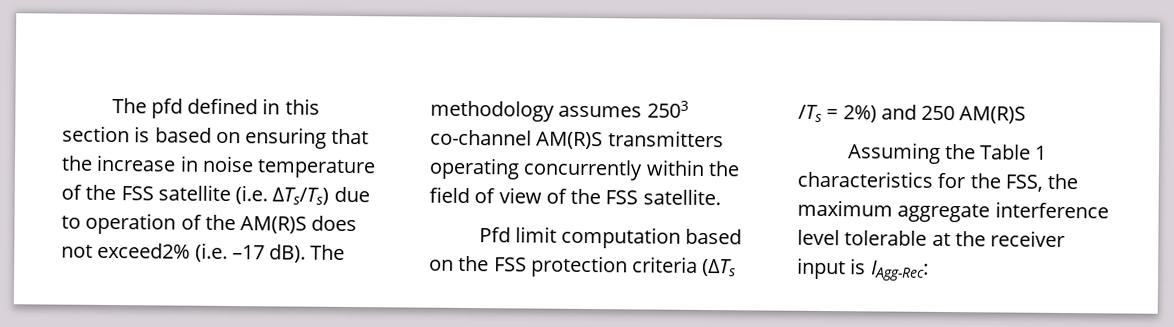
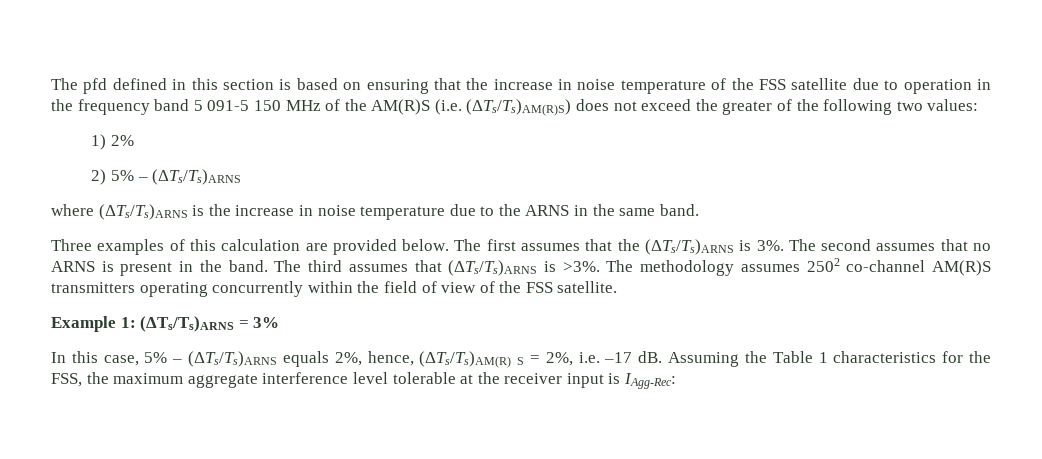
[235,185,330,205] (i.e. ΔTs/Ts) -> (848, 84) none
[180,214,358,234] [61,242,307,263] of the AM(R)S does not exceed2% (i.e. –17 dB). -> [977,79,992,90] [51,99,979,116] [91,134,135,150] [91,169,242,185] [51,204,699,220] [51,239,991,255] [51,260,600,276] in the frequency band 5 091-5 150 MHz of the AM(R)S (i.e. (ΔTs/Ts)AM(R)S) does not exceed the greater of the following two values: // 1) 2% // 2) 5% – (ΔTs/Ts)ARNS // where (ΔTs/Ts)ARNS is the increase in noise temperature due to the ARNS in the same band. // Three examples of this calculation are provided below. The first assumes that the (ΔTs/Ts)ARNS is 3%. The second assumes that no ARNS is present in the band. The third assumes that (ΔTs/Ts)ARNS is >3%.
[646,100,689,118] 2503 -> [806,258,840,272] 2502
[478,226,743,249] [429,255,737,278] [798,104,1027,124] Pfd limit computation based on the FSS protection criteria (ΔTs /Ts = 2%) and 250 AM(R)S // -> [51,316,280,332] [51,351,663,368] Example 1: (ΔTs/Ts)ARNS = 3% // In this case, 5% – (ΔTs/Ts)ARNS equals 2%, hence, (ΔTs/Ts)AM(R) S = 2%, i.e. –17 dB.

